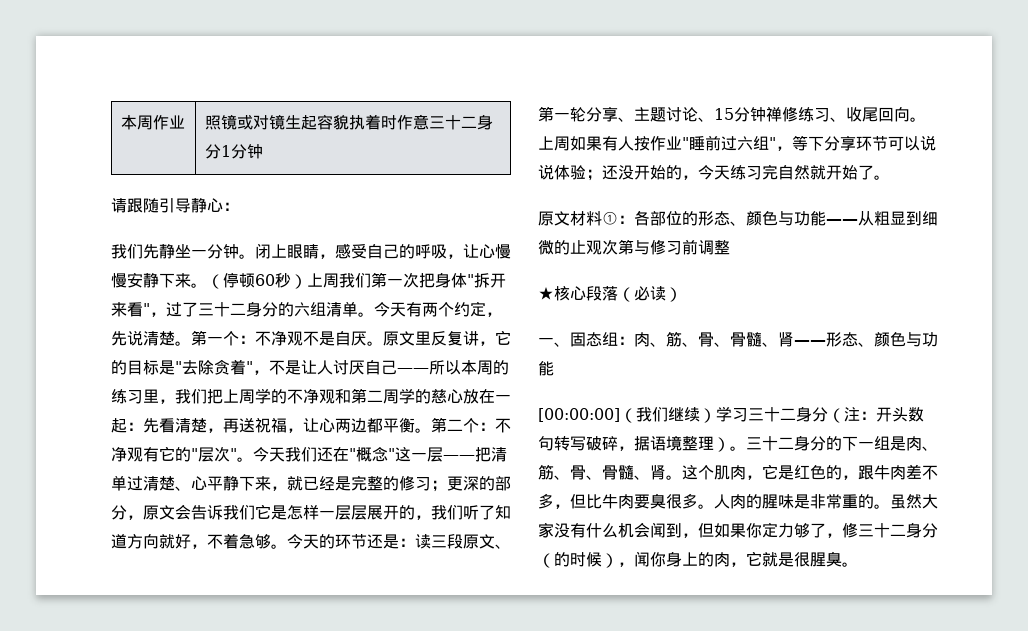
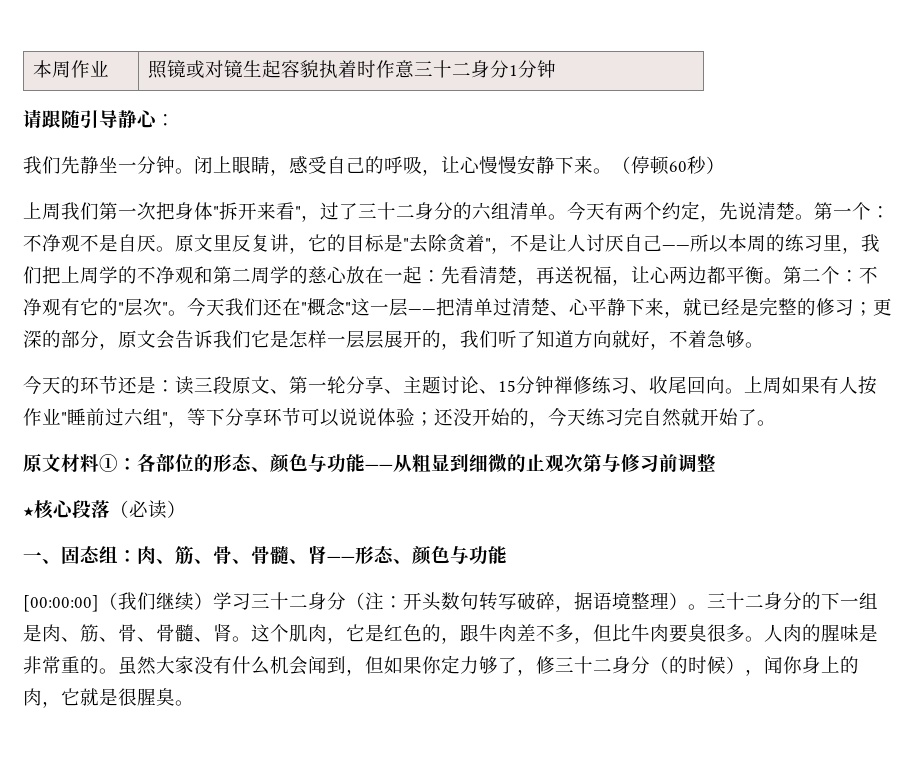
(307, 281) none -> (725, 165) //
(287, 546) none -> (764, 345) //

